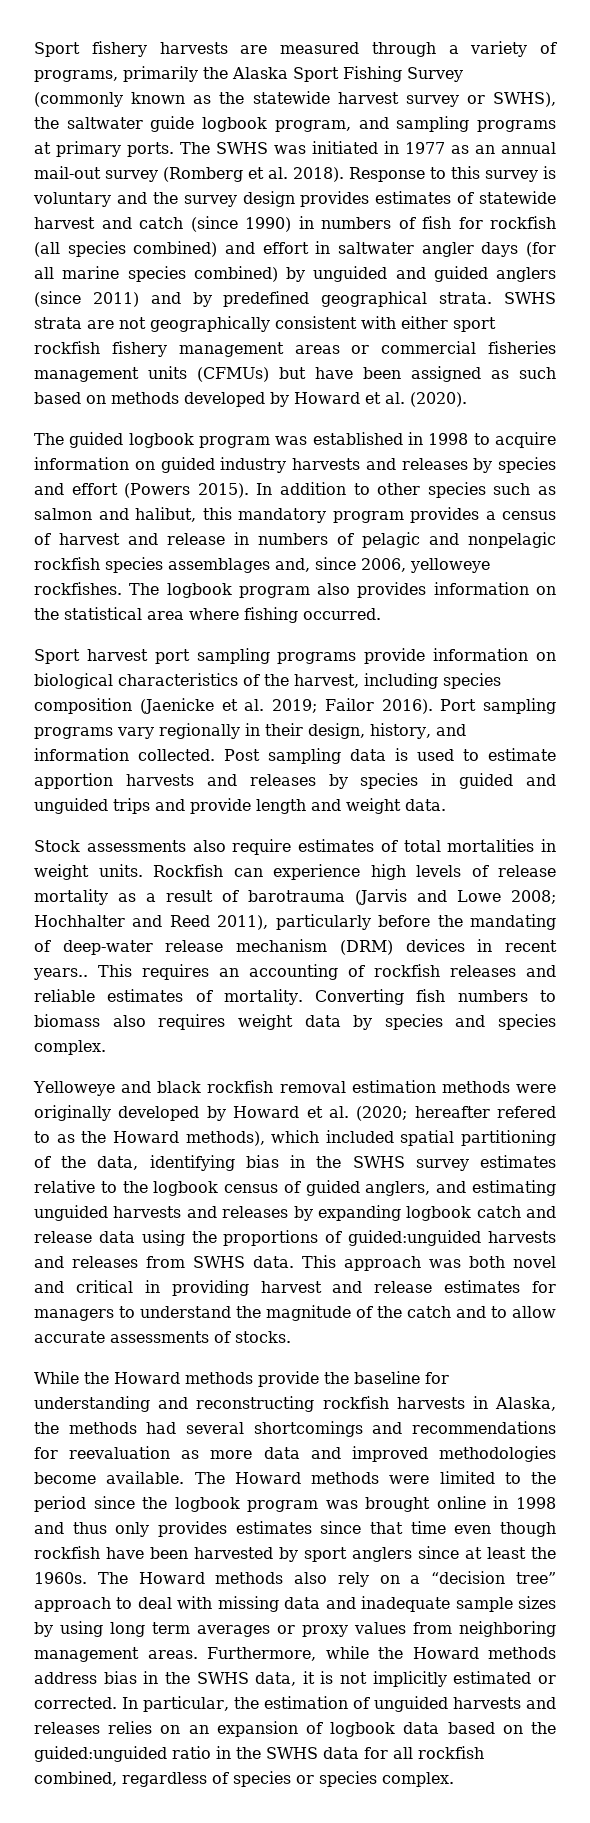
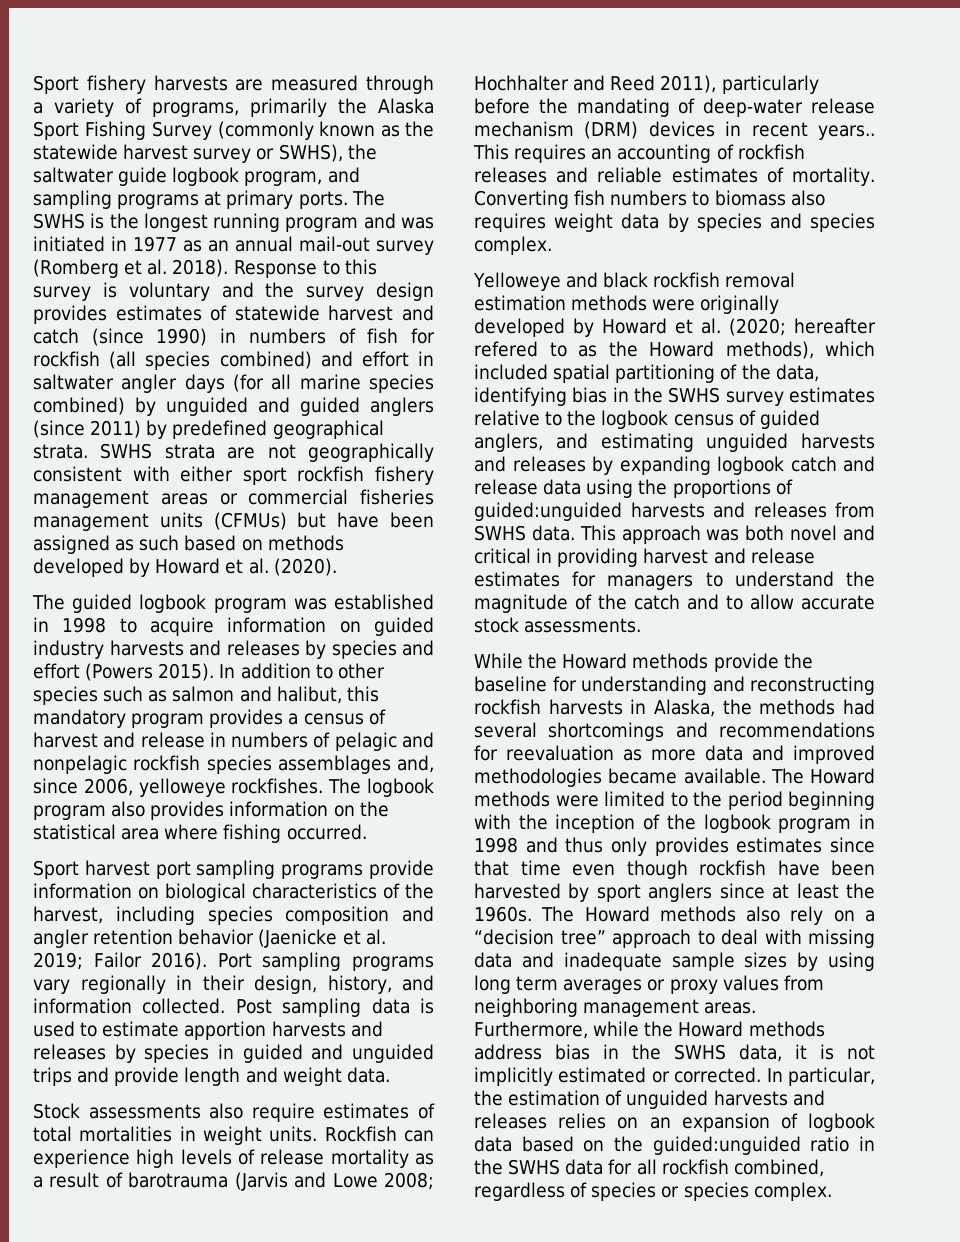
(268, 148) none -> [90,213,396,232] is the longest running program and
[150,292,181,304] and -> (142, 429) none
(132, 706) none -> [402,906,434,922] [33,929,255,948] and angler retention behavior
[110,1331,291,1343] assessments of stocks. -> [474,617,642,633] stock assessments.
[34,1472,96,1484] become -> [608,768,678,784] became
[93,1496,486,1512] since the logbook program was brought online -> [788,791,875,810] [474,814,852,833] beginning with the inception of the logbook program

